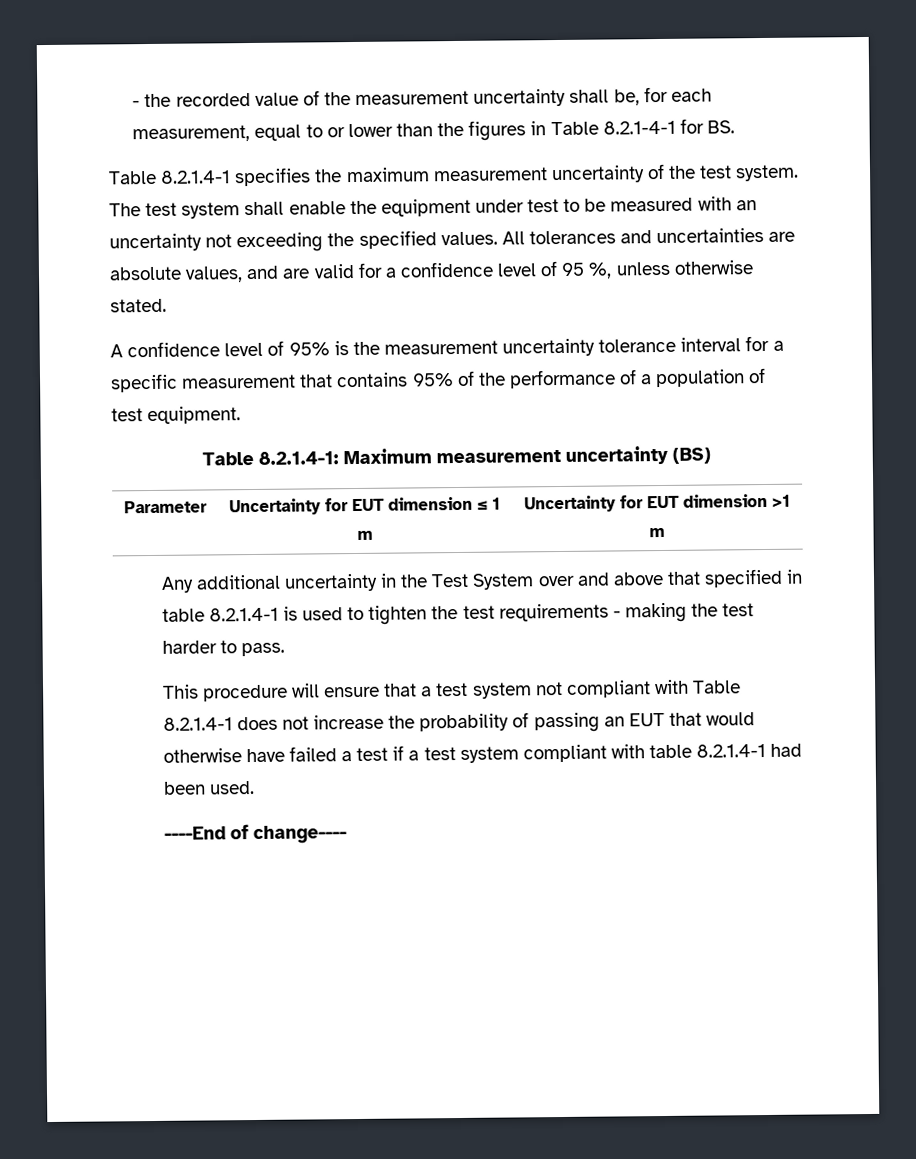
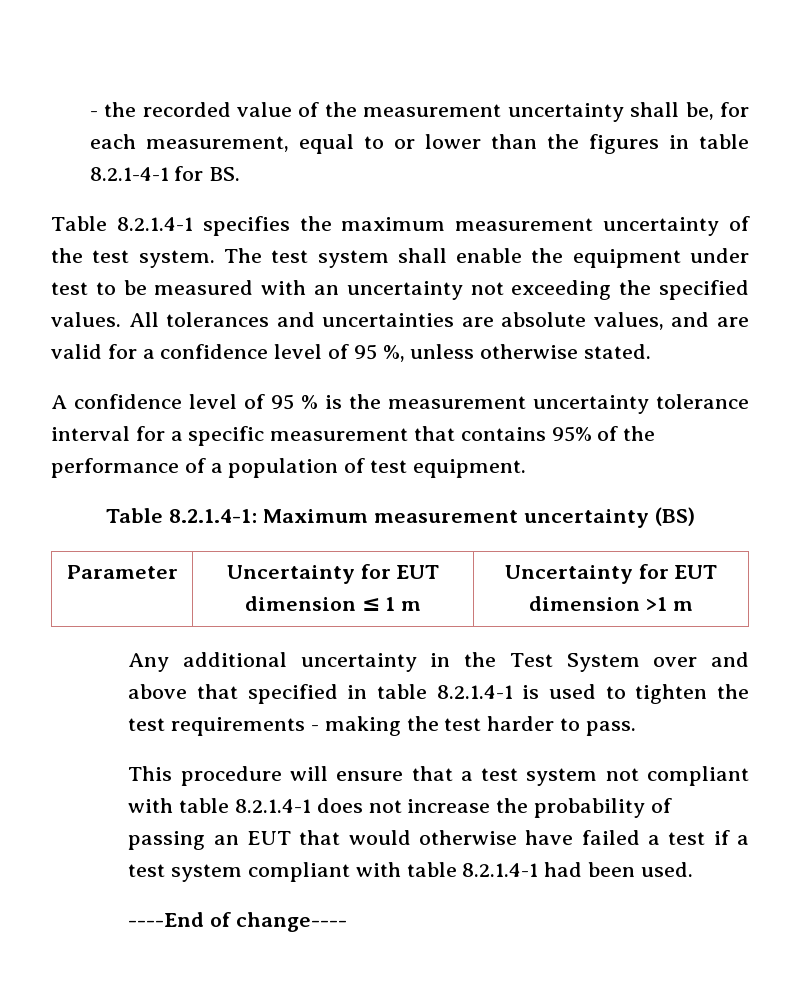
[550,121,599,136] Table -> [699,134,750,149] table
[288,342,330,356] 95% -> [271,394,318,410] 95 %
[693,680,742,694] Table -> [179,798,230,813] table

